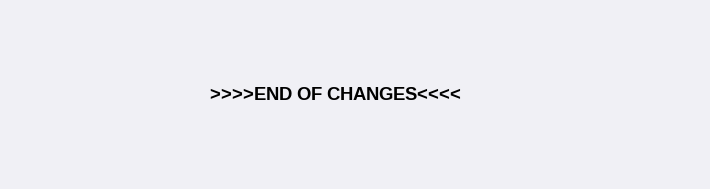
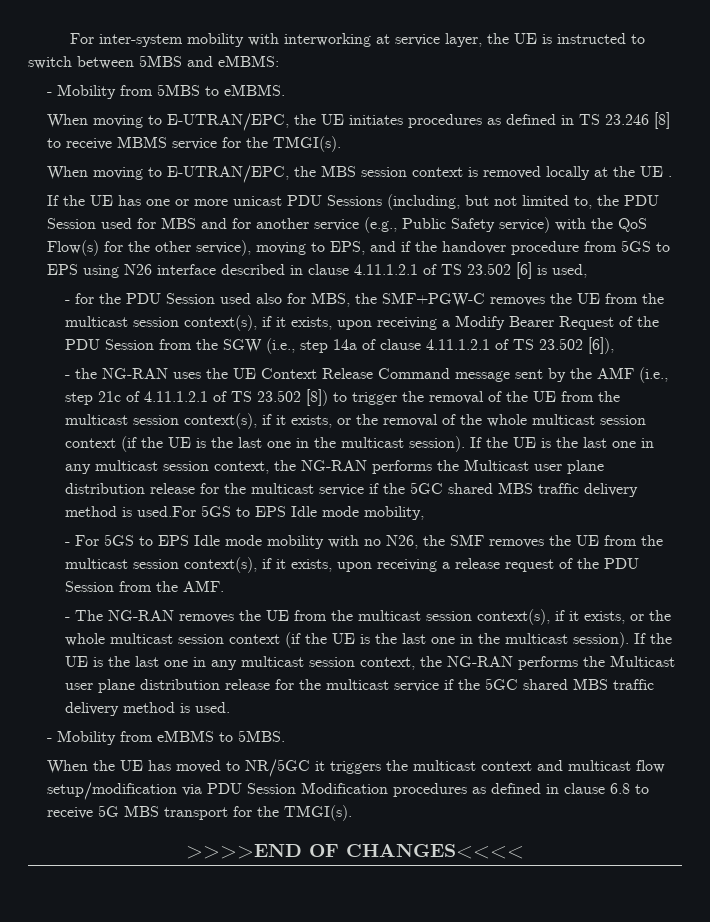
(210, 93) none -> [69,33,645,47] [28,55,279,69] [46,84,285,99] [46,112,670,131] [46,136,341,152] [46,165,672,183] [46,194,659,210] [46,217,647,233] [46,240,670,256] [46,262,587,279] [65,292,665,307] [65,315,660,331] [65,337,615,354] [65,367,669,383] [65,389,621,406] [65,413,647,429] [65,436,655,452] [65,459,605,474] [65,482,639,497] [65,505,425,520] [65,534,664,549] [65,557,640,573] [65,580,225,592] [65,609,672,625] [65,632,673,648] [65,655,676,670] [65,678,655,693] [65,702,231,716] [46,730,285,745] [46,759,665,777] [46,782,649,800] [46,805,352,821] For inter-system mobility with interworking at service layer, the UE is instructed to switch between 5MBS and eMBMS: // - Mobility from 5MBS to eMBMS. // When moving to E-UTRAN/EPC, the UE initiates procedures as defined in TS 23.246 [8] to receive MBMS service for the TMGI(s). // When moving to E-UTRAN/EPC, the MBS session context is removed locally at the UE . // If the UE has one or more unicast PDU Sessions (including, but not limited to, the PDU Session used for MBS and for another service (e.g., Public Safety service) with the QoS Flow(s) for the other service), moving to EPS, and if the handover procedure from 5GS to EPS using N26 interface described in clause 4.11.1.2.1 of TS 23.502 [6] is used, // - for the PDU Session used also for MBS, the SMF+PGW-C removes the UE from the multicast session context(s), if it exists, upon receiving a Modify Bearer Request of the PDU Session from the SGW (i.e., step 14a of clause 4.11.1.2.1 of TS 23.502 [6]), // - the NG-RAN uses the UE Context Release Command message sent by the AMF (i.e., step 21c of 4.11.1.2.1 of TS 23.502 [8]) to trigger the removal of the UE from the multicast session context(s), if it exists, or the removal of the whole multicast session context (if the UE is the last one in the multicast session). If the UE is the last one in any multicast session context, the NG-RAN performs the Multicast user plane distribution release for the multicast service if the 5GC shared MBS traffic delivery method is used.For 5GS to EPS Idle mode mobility, // - For 5GS to EPS Idle mode mobility with no N26, the SMF removes the UE from the multicast session context(s), if it exists, upon receiving a release request of the PDU Session from the AMF. // - The NG-RAN removes the UE from the multicast session context(s), if it exists, or the whole multicast session context (if the UE is the last one in the multicast session). If the UE is the last one in any multicast session context, the NG-RAN performs the Multicast user plane distribution release for the multicast service if the 5GC shared MBS traffic delivery method is used. // - Mobility from eMBMS to 5MBS. // When the UE has moved to NR/5GC it triggers the multicast context and multicast flow setup/modification via PDU Session Modification procedures as defined in clause 6.8 to receive 5G MBS transport for the TMGI(s). //

